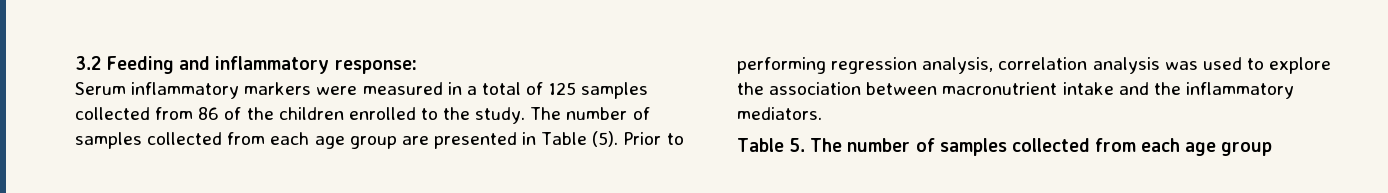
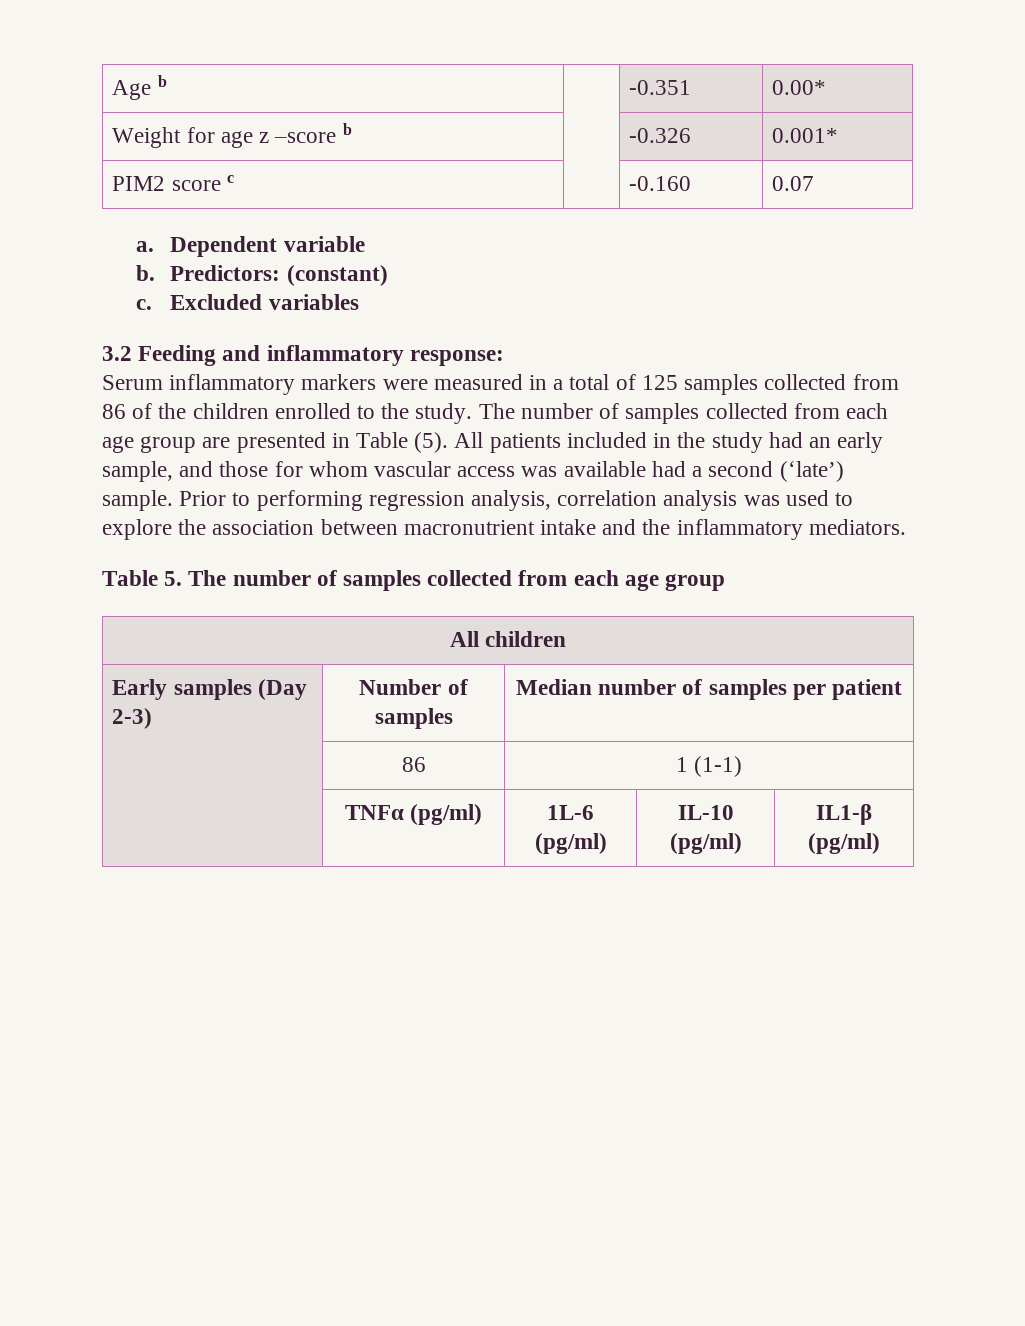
(75, 63) none -> [112,75,167,100] [629,80,692,95] [772,80,827,95] [112,123,352,148] [629,128,692,143] [772,128,839,143] [112,175,234,191] [629,176,692,191] [772,176,815,191] [136,236,365,257] [136,265,388,286] [136,294,359,310] Age b | | -0.351 | 0.00* // Weight for age z –score b | | -0.326 | 0.001* // PIM2 score c | | -0.160 | 0.07 // a. Dependent variable // b. Predictors: (constant) // c. Excluded variables //
(619, 139) none -> [454,432,884,453] [102,461,844,482] [102,490,173,511] All patients included in the study had an early sample, and those for whom vascular access was available had a second (‘late’) sample.
(1273, 149) none -> [449,631,567,647] [112,679,307,700] [112,708,153,729] [359,679,468,695] [374,708,453,729] [515,679,903,700] [401,757,426,772] [675,756,743,777] [344,804,483,825] [547,805,594,820] [534,833,607,854] [677,805,734,820] [669,833,742,854] [816,804,872,825] [808,833,880,854] // All children // Early samples (Day 2-3) | Number of samples | Median number of samples per patient // | 86 | 1 (1-1) // | TNFα (pg/ml) | 1L-6 (pg/ml) | IL-10 (pg/ml) | IL1-β (pg/ml)

